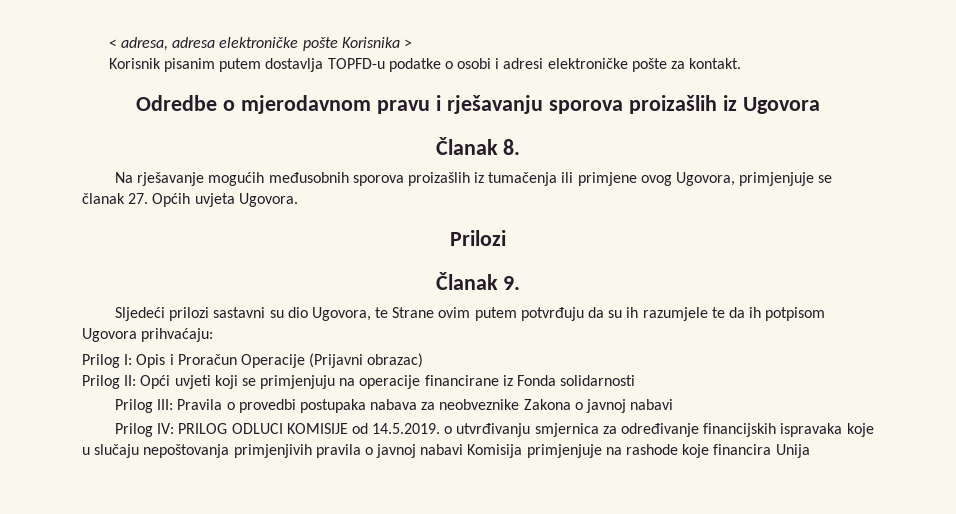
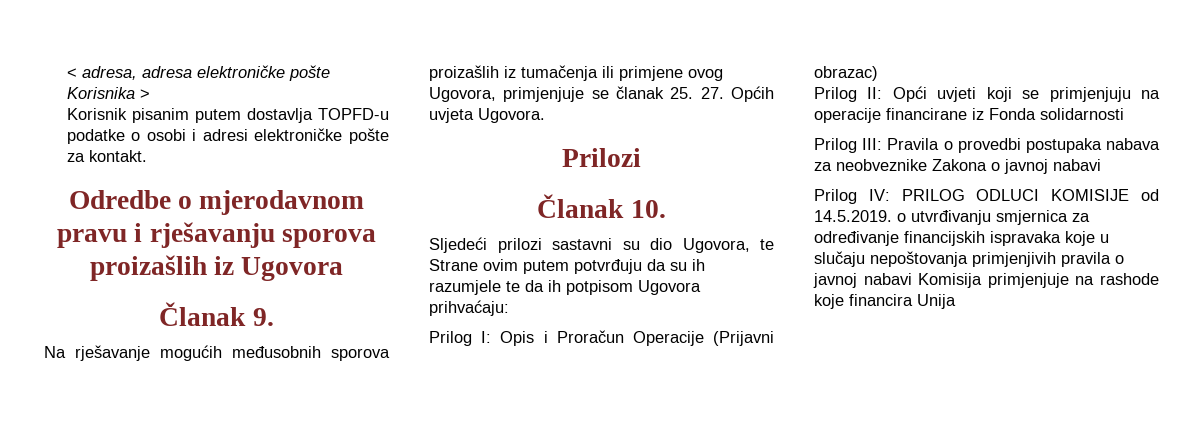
[503,139,521,155] 8. -> [252,308,274,326] 9.
(125, 198) none -> [670,87,694,99] 25.
[503,276,521,290] 9. -> [630,200,666,218] 10.

